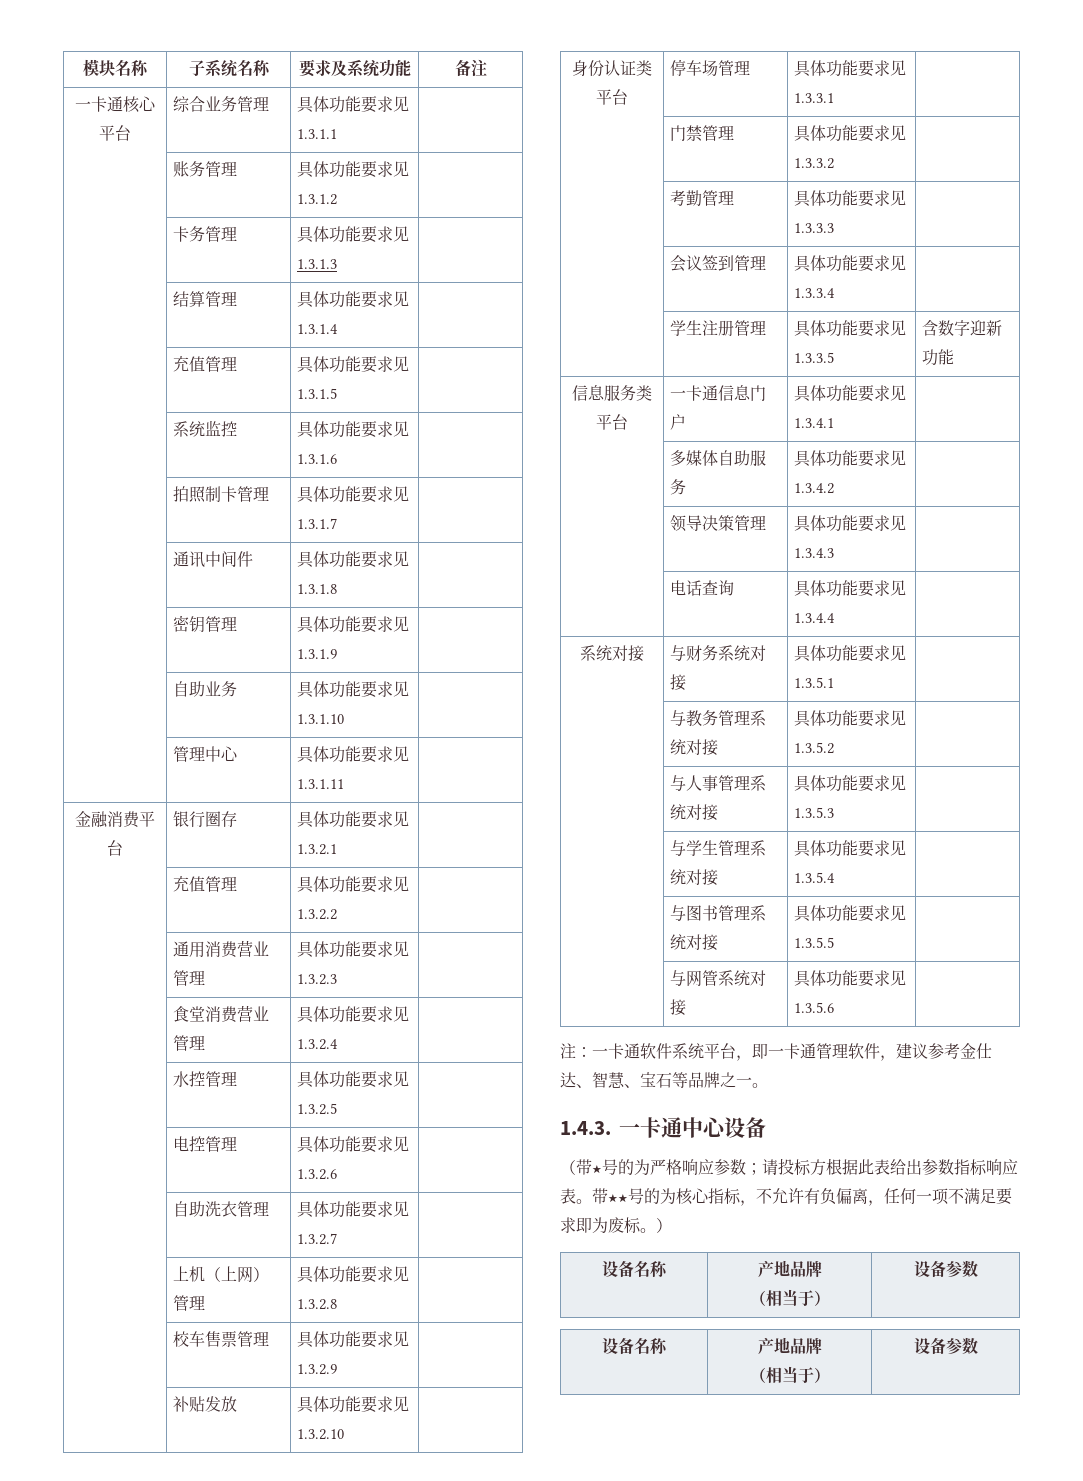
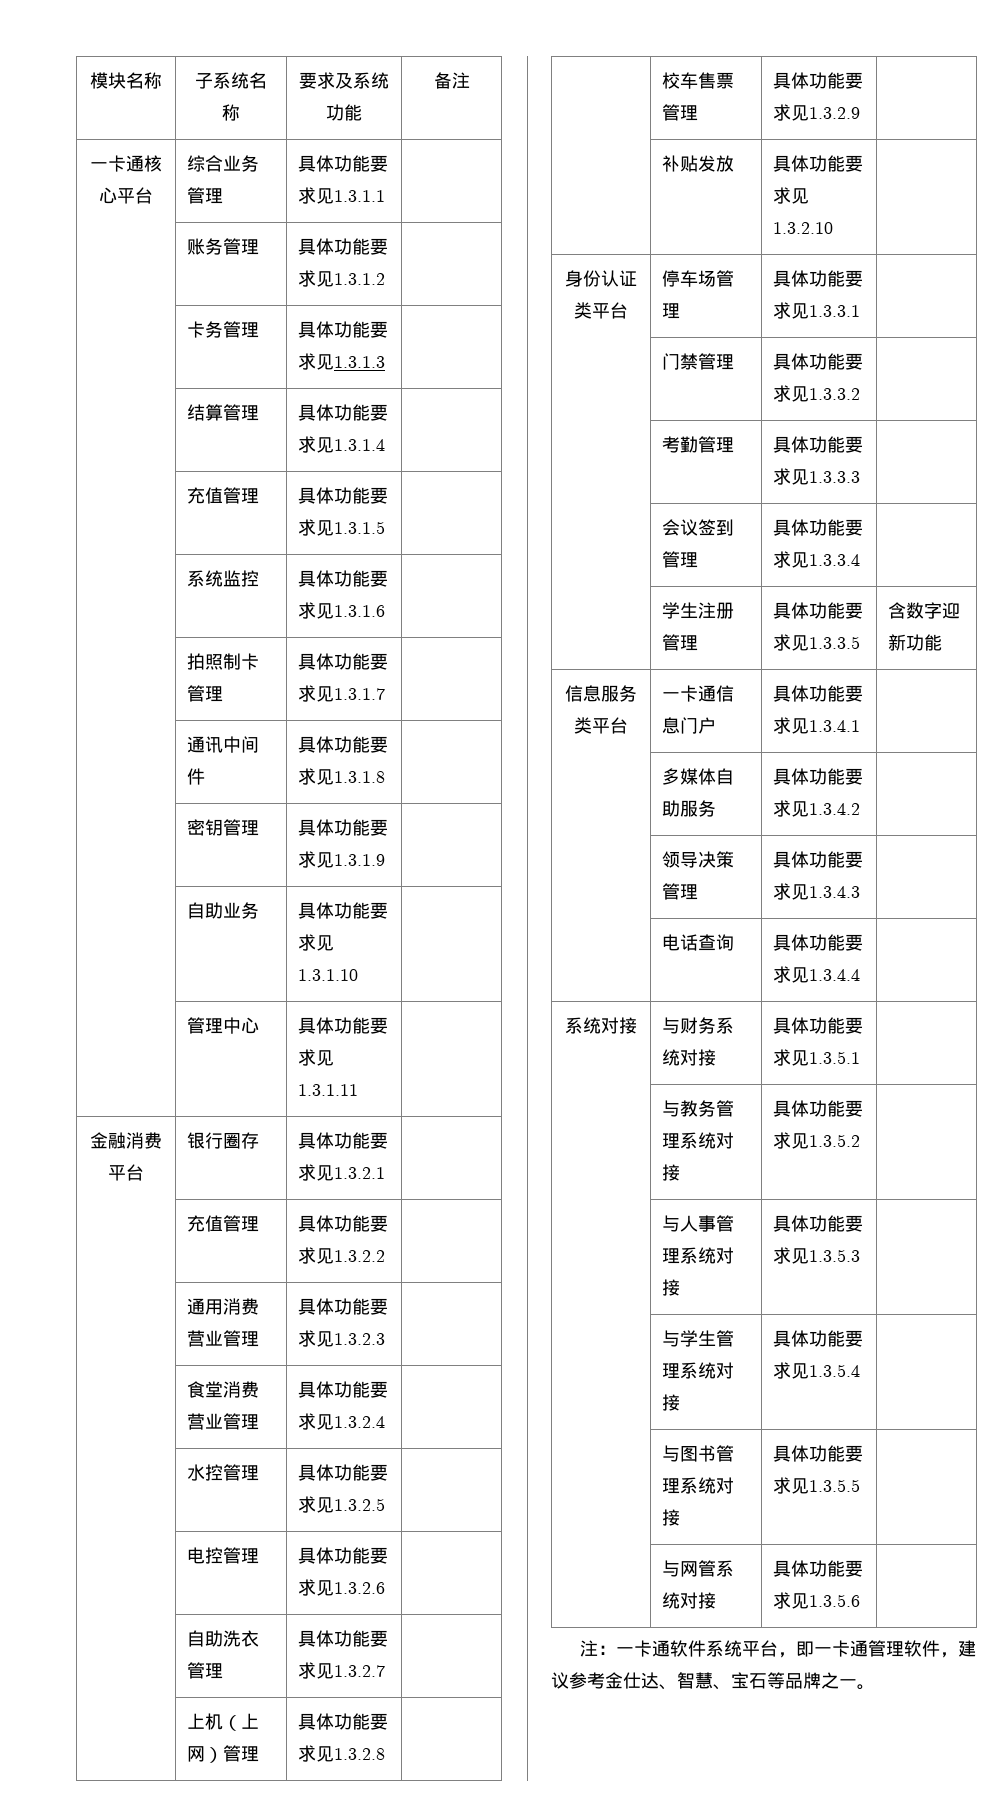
[560,1117,766,1138] [560,1158,1018,1176] [560,1188,1012,1206] [560,1217,672,1234] [602,1260,668,1278] [757,1260,822,1278] [749,1289,830,1306] [913,1260,978,1278] [602,1337,668,1355] [757,1337,822,1355] [749,1366,830,1383] [913,1337,978,1355] // 1.4.3.一卡通中心设备 // （带★号的为严格响应参数；请投标方根据此表给出参数指标响应表。带★★号的为核心指标，不允许有负偏离，任何一项不满足要求即为废标。） // 设备名称 | 产地品牌 // （相当于） | 设备参数 // 设备名称 | 产地品牌 // （相当于） | 设备参数 -> (875, 1687) none

